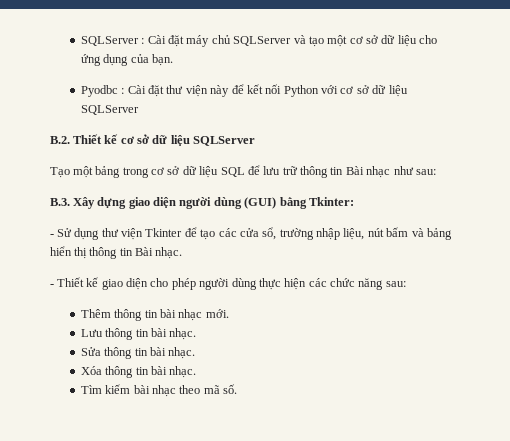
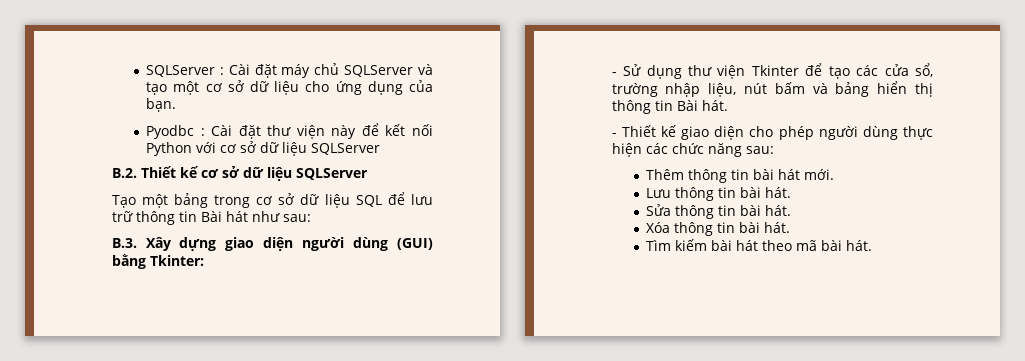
[366,166,391,178] nhạc -> [225,211,248,222] hát
[155,247,183,259] nhạc. -> [701,100,728,111] hát.
[178,309,203,321] nhạc -> [778,169,801,180] hát
[169,328,197,340] nhạc. -> [765,187,792,198] hát.
[168,347,196,359] nhạc. -> [765,205,792,216] hát.
[169,366,197,378] nhạc. -> [764,222,791,233] hát.
[152,385,177,397] nhạc -> [736,240,759,251] hát
[223,384,238,394] số. -> [821,240,873,251] bài hát.

